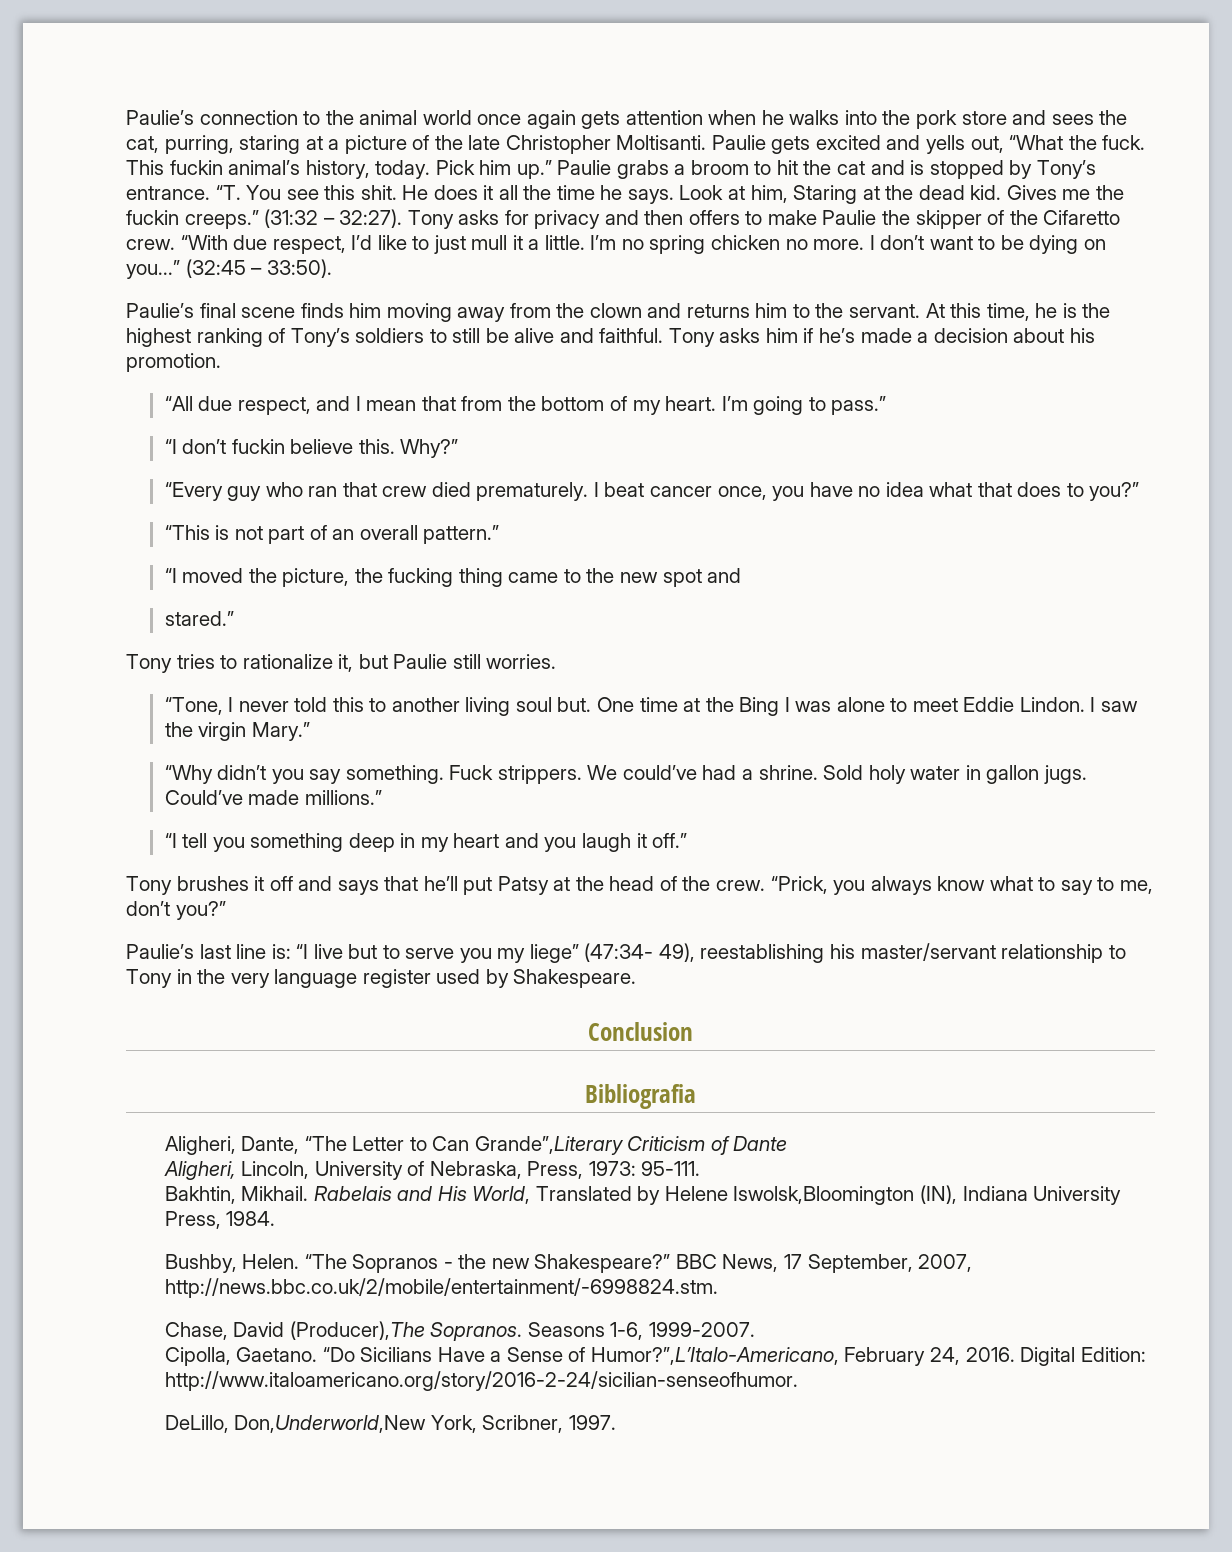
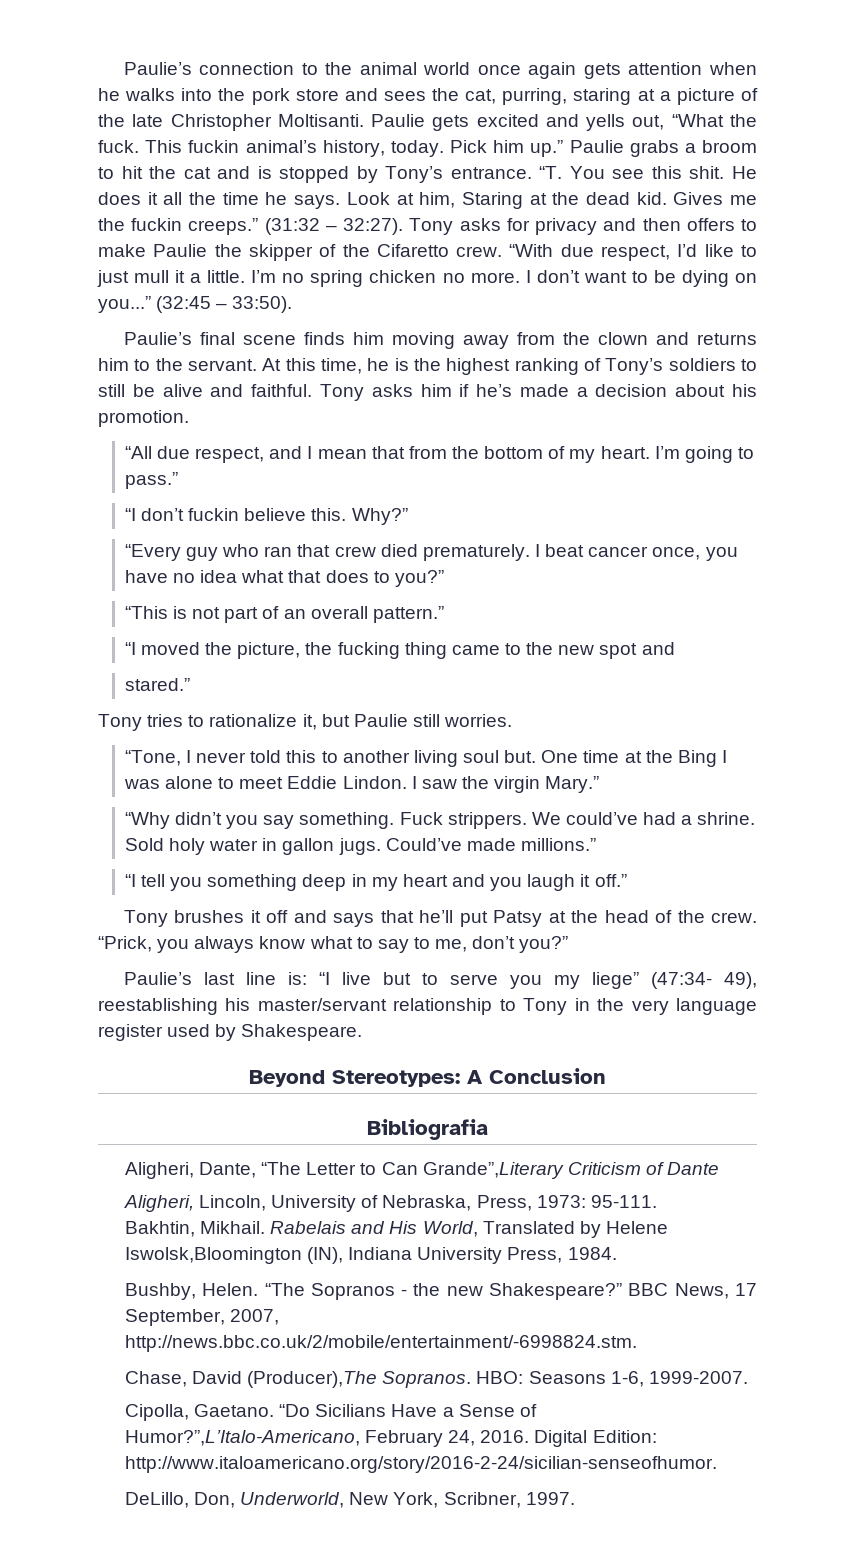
(637, 978) none -> [249,1070,483,1087] Beyond Stereotypes: A
(523, 1331) none -> [476,1371,524,1384] HBO:
[234,1415,427,1433] Don,Underworld,New -> [194,1492,389,1508] Don, Underworld, New

